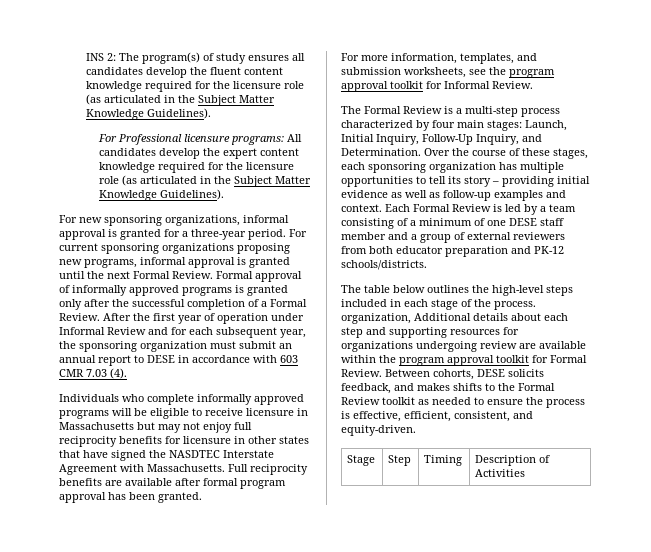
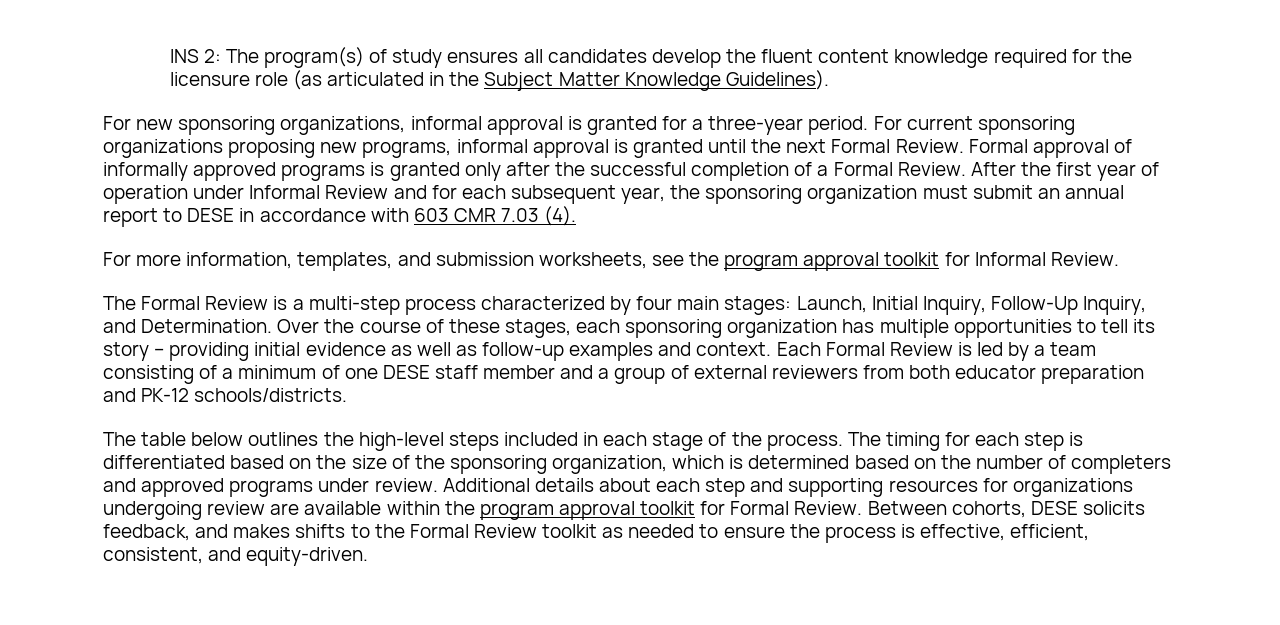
[97,134,302,145] [98,148,299,159] [98,162,294,173] [98,175,311,187] [98,189,224,201] // For Professional licensure programs: All candidates develop the expert content knowledge required for the licensure role (as articulated in the Subject Matter Knowledge Guidelines). -> (829, 80) none
[59,394,304,405] [59,408,308,419] [59,422,252,433] [59,436,309,447] [59,450,274,461] [59,464,308,475] [59,478,286,489] [59,492,202,503] // Individuals who complete informally approved programs will be eligible to receive licensure in Massachusetts but may not enjoy full reciprocity benefits for licensure in other states that have signed the NASDTEC Interstate Agreement with Massachusetts. Full reciprocity benefits are available after formal program approval has been granted. -> (577, 216) none
[341,313,411,324] organization, -> [847,432,1084,451] [103,455,1172,474] [103,478,438,497] The timing for each step is differentiated based on the size of the sponsoring organization, which is determined based on the number of completers and approved programs under review.
[347,455,376,466] [388,455,412,466] [424,455,463,466] [475,455,551,466] [475,469,526,477] // Stage | Step | Timing | Description of Activities -> (369, 556) none

